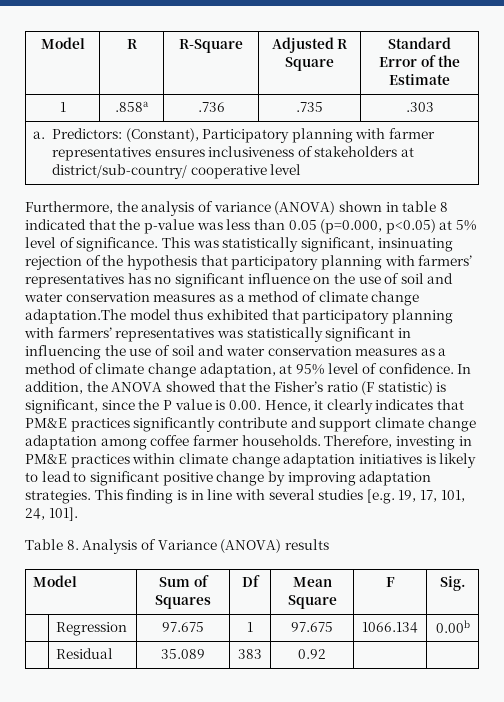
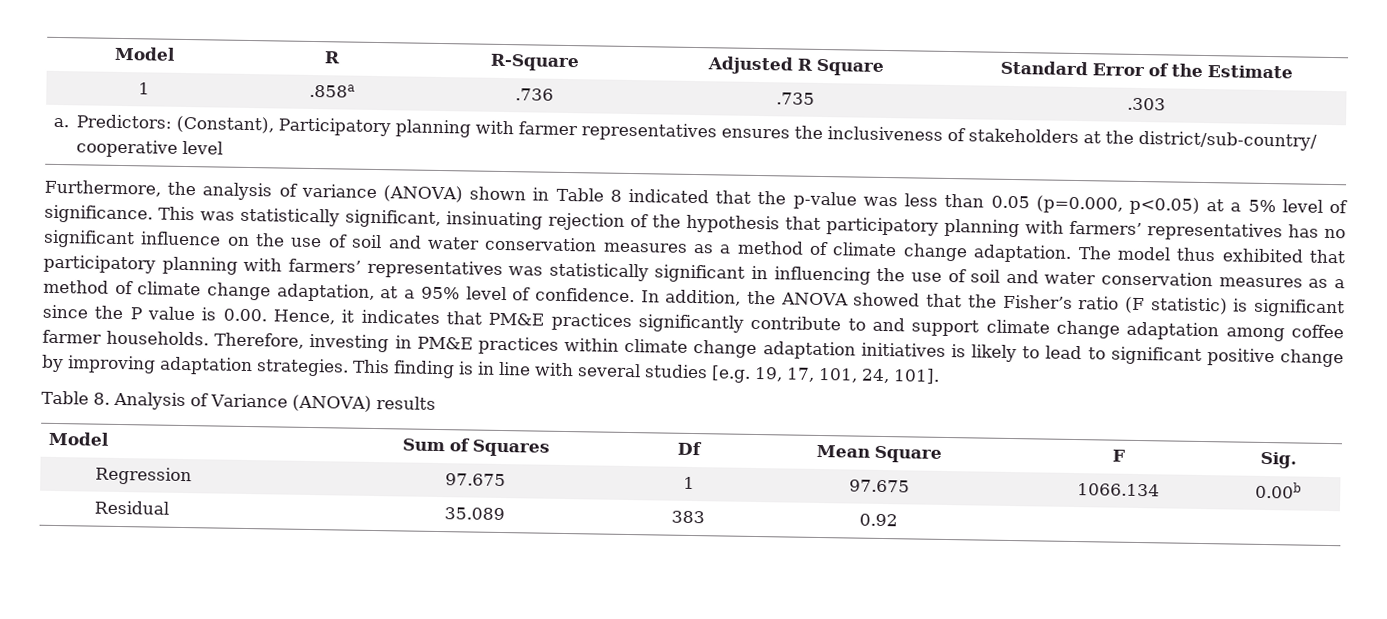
(205, 153) none -> [794,125,824,140] the
(415, 152) none -> [1105,130,1135,144] the
[402,201,437,212] table -> [555,187,604,202] Table
(453, 225) none -> [1230,202,1242,212] a
[25,309,126,324] adaptation.The -> [973,244,1112,263] adaptation. The
(293, 369) none -> [404,289,416,299] a
[25,399,98,414] significant, -> [1253,298,1346,318] significant
[326,399,373,414] clearly -> (355, 316) none
(287, 422) none -> [847,318,866,331] to

